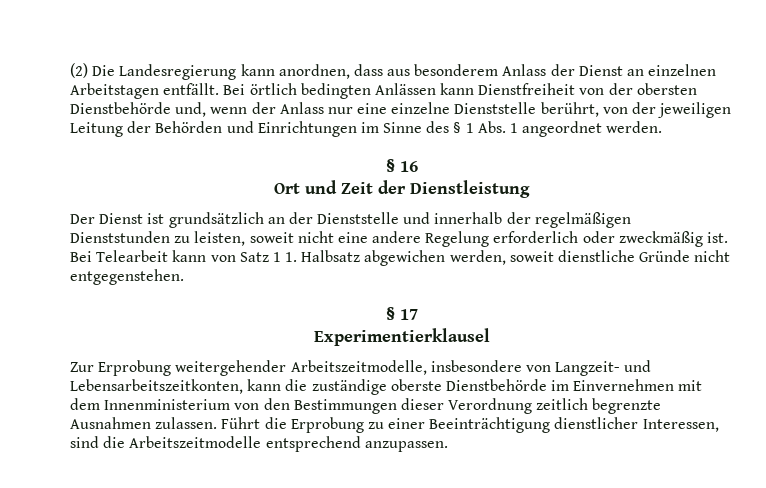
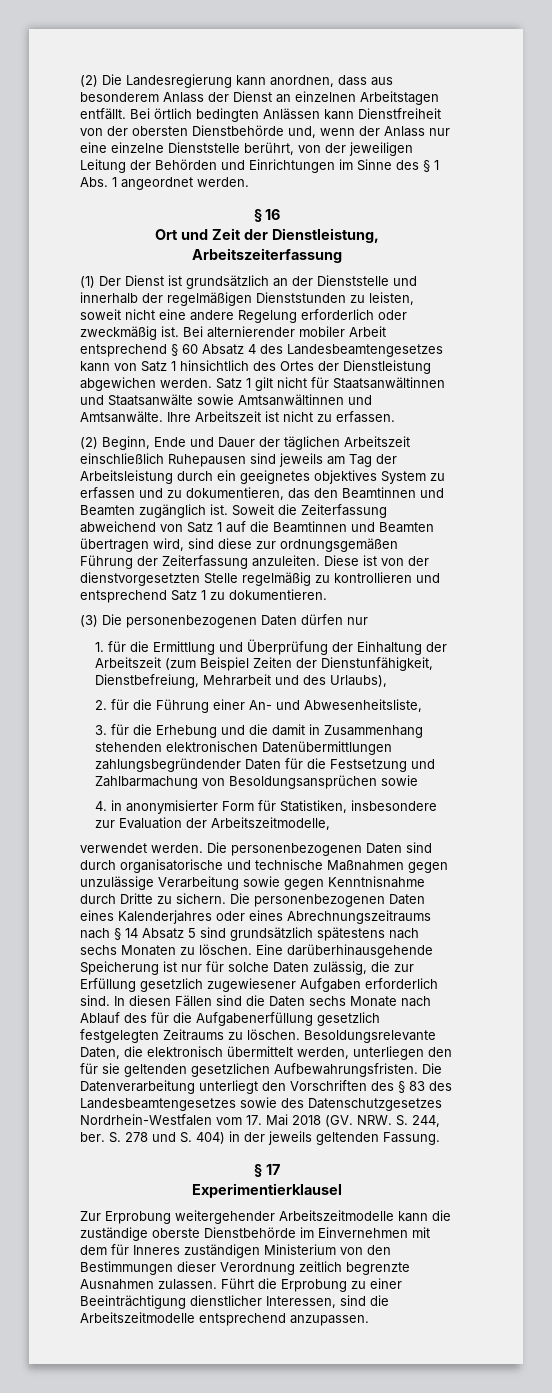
[410,180,530,198] Dienstleistung // -> [271,228,379,243] [192,248,342,263] [80,276,95,288] Dienstleistung, Arbeitszeiterfassung // (1)
[96,250,731,266] [70,269,184,285] Telearbeit kann von Satz 1 1. Halbsatz abgewichen werden, soweit dienstliche Gründe nicht entgegenstehen. -> [207,326,386,338] [80,344,443,357] [80,360,431,374] [80,377,445,391] [80,394,372,406] [80,411,395,423] [80,436,410,450] [80,453,397,467] [80,470,445,484] [80,487,444,500] [80,504,387,518] [80,521,434,533] [80,538,398,552] [80,555,429,569] [80,572,440,586] [80,589,327,603] [80,614,368,628] [94,639,447,655] [94,657,433,671] [94,674,387,688] [94,699,422,713] [94,724,423,738] [94,741,392,755] [94,758,435,772] [94,775,418,789] [94,800,437,814] [94,817,330,830] [80,842,432,856] [80,859,448,873] [80,876,425,890] [80,893,425,907] [80,910,431,924] [80,927,419,941] [80,944,433,958] [80,961,414,975] [80,978,438,992] [80,995,431,1007] [80,1012,380,1026] [80,1029,436,1043] [80,1046,452,1060] [80,1063,442,1077] [80,1080,452,1094] [80,1097,442,1111] [80,1114,440,1127] [80,1131,440,1145] alternierender mobiler Arbeit entsprechend § 60 Absatz 4 des Landesbeamtengesetzes kann von Satz 1 hinsichtlich des Ortes der Dienstleistung abgewichen werden. Satz 1 gilt nicht für Staatsanwältinnen und Staatsanwälte sowie Amtsanwältinnen und Amtsanwälte. Ihre Arbeitszeit ist nicht zu erfassen. // (2) Beginn, Ende und Dauer der täglichen Arbeitszeit einschließlich Ruhepausen sind jeweils am Tag der Arbeitsleistung durch ein geeignetes objektives System zu erfassen und zu dokumentieren, das den Beamtinnen und Beamten zugänglich ist. Soweit die Zeiterfassung abweichend von Satz 1 auf die Beamtinnen und Beamten übertragen wird, sind diese zur ordnungsgemäßen Führung der Zeiterfassung anzuleiten. Diese ist von der dienstvorgesetzten Stelle regelmäßig zu kontrollieren und entsprechend Satz 1 zu dokumentieren. // (3) Die personenbezogenen Daten dürfen nur // 1. für die Ermittlung und Überprüfung der Einhaltung der Arbeitszeit (zum Beispiel Zeiten der Dienstunfähigkeit, Dienstbefreiung, Mehrarbeit und des Urlaubs), // 2. für die Führung einer An- und Abwesenheitsliste, // 3. für die Erhebung und die damit in Zusammenhang stehenden elektronischen Datenübermittlungen zahlungsbegründender Daten für die Festsetzung und Zahlbarmachung von Besoldungsansprüchen sowie // 4. in anonymisierter Form für Statistiken, insbesondere zur Evaluation der Arbeitszeitmodelle, // verwendet werden. Die personenbezogenen Daten sind durch organisatorische und technische Maßnahmen gegen unzulässige Verarbeitung sowie gegen Kenntnisnahme durch Dritte zu sichern. Die personenbezogenen Daten eines Kalenderjahres oder eines Abrechnungszeitraums nach § 14 Absatz 5 sind grundsätzlich spätestens nach sechs Monaten zu löschen. Eine darüberhinausgehende Speicherung ist nur für solche Daten zulässig, die zur Erfüllung gesetzlich zugewiesener Aufgaben erforderlich sind. In diesen Fällen sind die Daten sechs Monate nach Ablauf des für die Aufgabenerfüllung gesetzlich festgelegten Zeitraums zu löschen. Besoldungsrelevante Daten, die elektronisch übermittelt werden, unterliegen den für sie geltenden gesetzlichen Aufbewahrungsfristen. Die Datenverarbeitung unterliegt den Vorschriften des § 83 des Landesbeamtengesetzes sowie des Datenschutzgesetzes Nordrhein-Westfalen vom 17. Mai 2018 (GV. NRW. S. 244, ber. S. 278 und S. 404) in der jeweils geltenden Fassung.
[290,360,652,376] [70,379,243,394] Arbeitszeitmodelle, insbesondere von Langzeit- und Lebensarbeitszeitkonten, -> [279,1210,394,1221] Arbeitszeitmodelle
[104,399,231,410] Innenministerium -> [111,1244,336,1258] für Inneres zuständigen Ministerium

